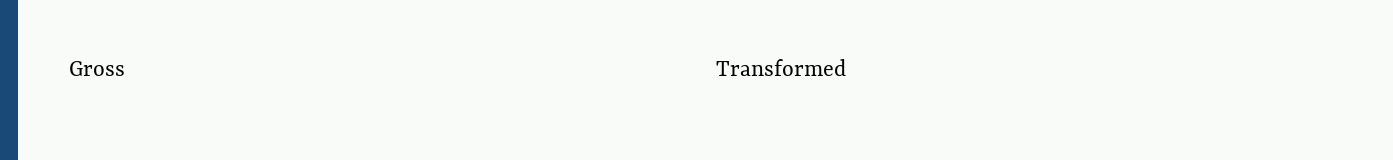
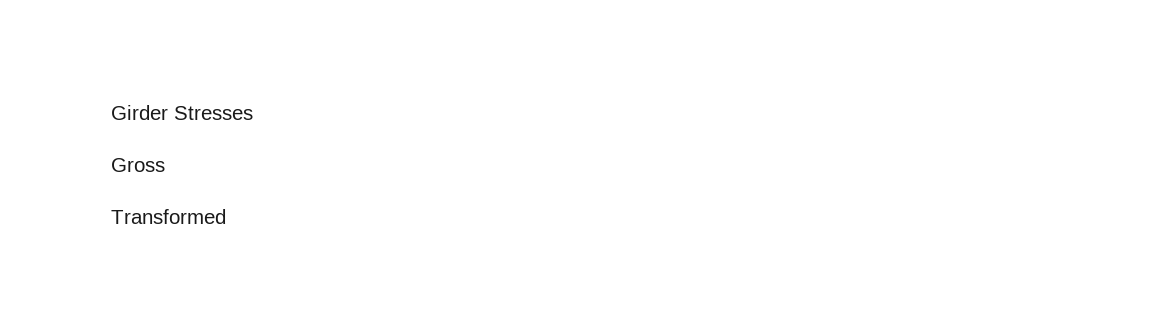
(69, 68) none -> [111,105,253,120] Girder Stresses //

